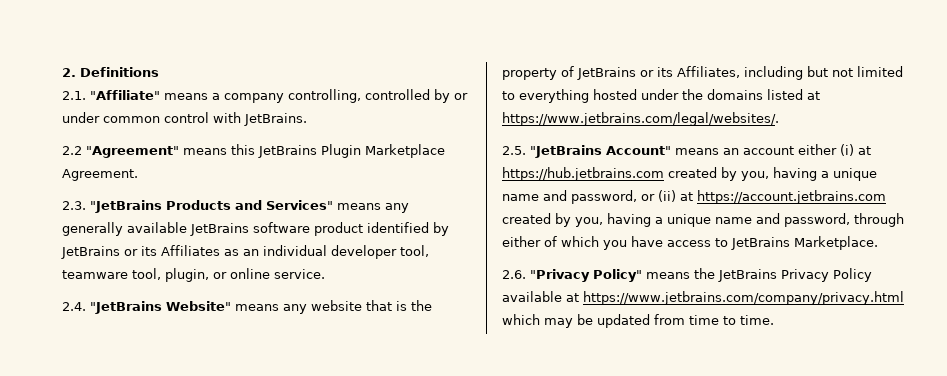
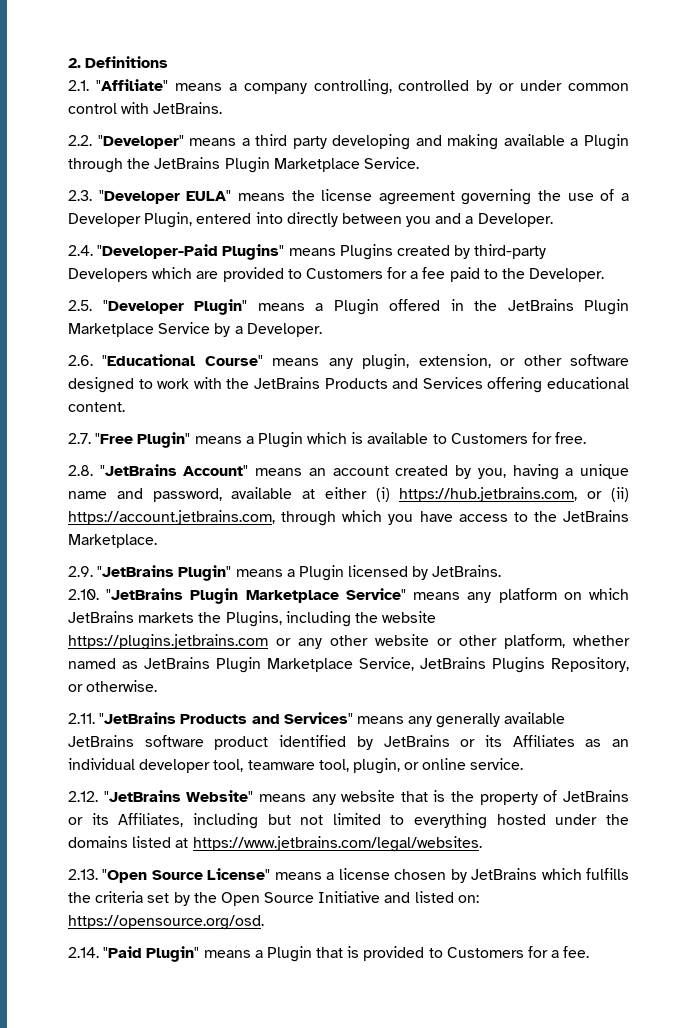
[62,144,445,158] [62,169,138,181] 2.2 "Agreement" means this JetBrains Plugin Marketplace Agreement. -> [68,134,630,150] [68,157,419,173] 2.2. "Developer" means a third party developing and making available a Plugin through the JetBrains Plugin Marketplace Service.
(86, 205) none -> [98,189,629,205] [68,212,553,228] [68,244,547,260] [68,267,605,282] [68,299,629,315] [68,322,322,337] [68,354,630,370] [68,377,629,393] [68,402,125,412] [68,432,587,448] [68,464,630,480] [68,487,629,502] [68,510,629,526] [68,534,157,548] [68,565,502,581] [68,588,629,604] [68,611,437,627] [68,634,630,650] [68,657,629,673] [68,680,158,692] [68,713,95,724] "Developer EULA" means the license agreement governing the use of a Developer Plugin, entered into directly between you and a Developer. // 2.4. "Developer-Paid Plugins" means Plugins created by third-party Developers which are provided to Customers for a fee paid to the Developer. // 2.5. "Developer Plugin" means a Plugin offered in the JetBrains Plugin Marketplace Service by a Developer. // 2.6. "Educational Course" means any plugin, extension, or other software designed to work with the JetBrains Products and Services offering educational content. // 2.7. "Free Plugin" means a Plugin which is available to Customers for free. // 2.8. "JetBrains Account" means an account created by you, having a unique name and password, available at either (i) https://hub.jetbrains.com, or (ii) https://account.jetbrains.com, through which you have access to the JetBrains Marketplace. // 2.9. "JetBrains Plugin" means a Plugin licensed by JetBrains. // 2.10. "JetBrains Plugin Marketplace Service" means any platform on which JetBrains markets the Plugins, including the website https://plugins.jetbrains.com or any other website or other platform, whether named as JetBrains Plugin Marketplace Service, JetBrains Plugins Repository, or otherwise. // 2.11.
[62,302,86,311] 2.4. -> [68,791,98,802] 2.12.
[502,112,779,126] [502,144,871,158] [502,167,877,181] [502,190,886,204] [502,213,904,227] [502,236,878,250] [502,268,872,282] [502,291,904,305] [502,314,774,328] https://www.jetbrains.com/legal/websites/. // 2.5. "JetBrains Account" means an account either (i) at https://hub.jetbrains.com created by you, having a unique name and password, or (ii) at https://account.jetbrains.com created by you, having a unique name and password, through either of which you have access to JetBrains Marketplace. // 2.6. "Privacy Policy" means the JetBrains Privacy Policy available at https://www.jetbrains.com/company/privacy.html which may be updated from time to time. -> [192,836,482,852] [68,868,629,883] [68,891,479,906] [68,915,264,930] [68,946,590,962] https://www.jetbrains.com/legal/websites. // 2.13. "Open Source License" means a license chosen by JetBrains which fulfills the criteria set by the Open Source Initiative and listed on: https://opensource.org/osd. // 2.14. "Paid Plugin" means a Plugin that is provided to Customers for a fee.

